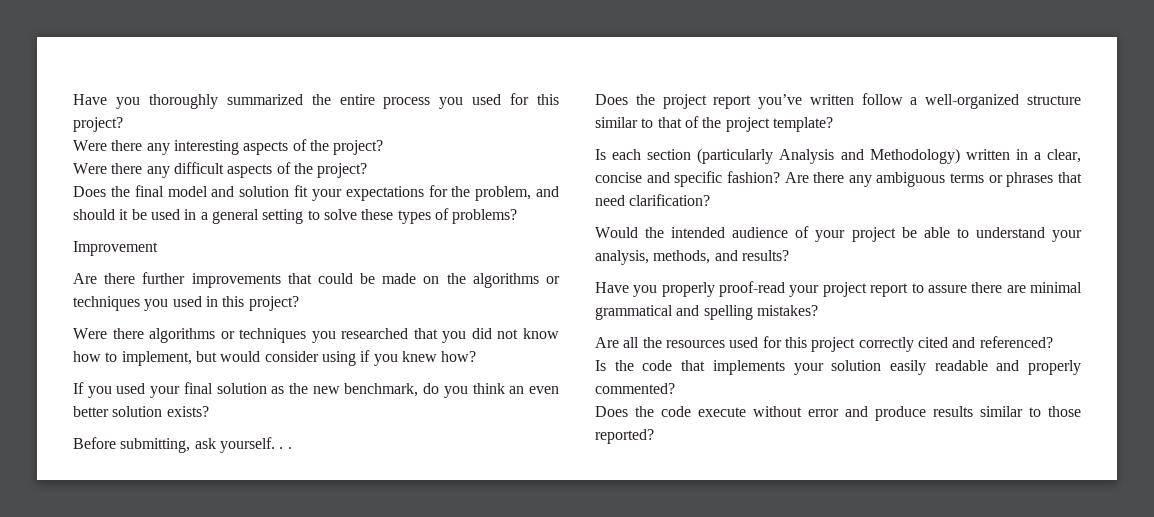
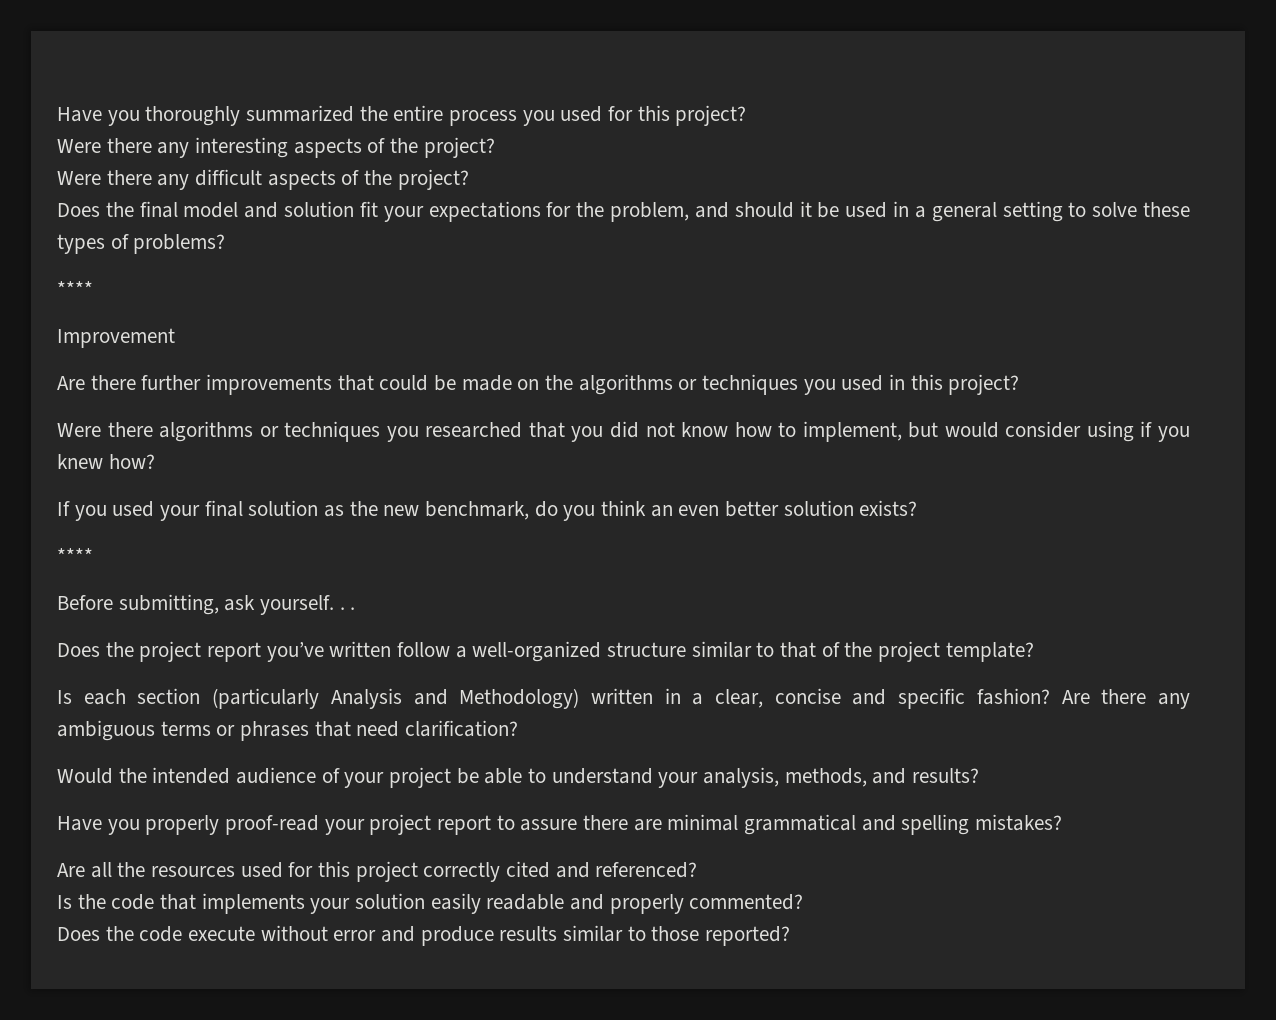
(518, 216) none -> [57,281,93,296] // ****
(209, 411) none -> [57,548,93,563] // ****

